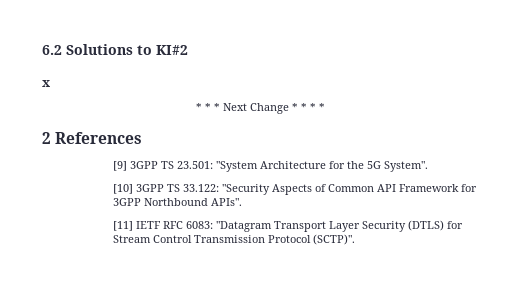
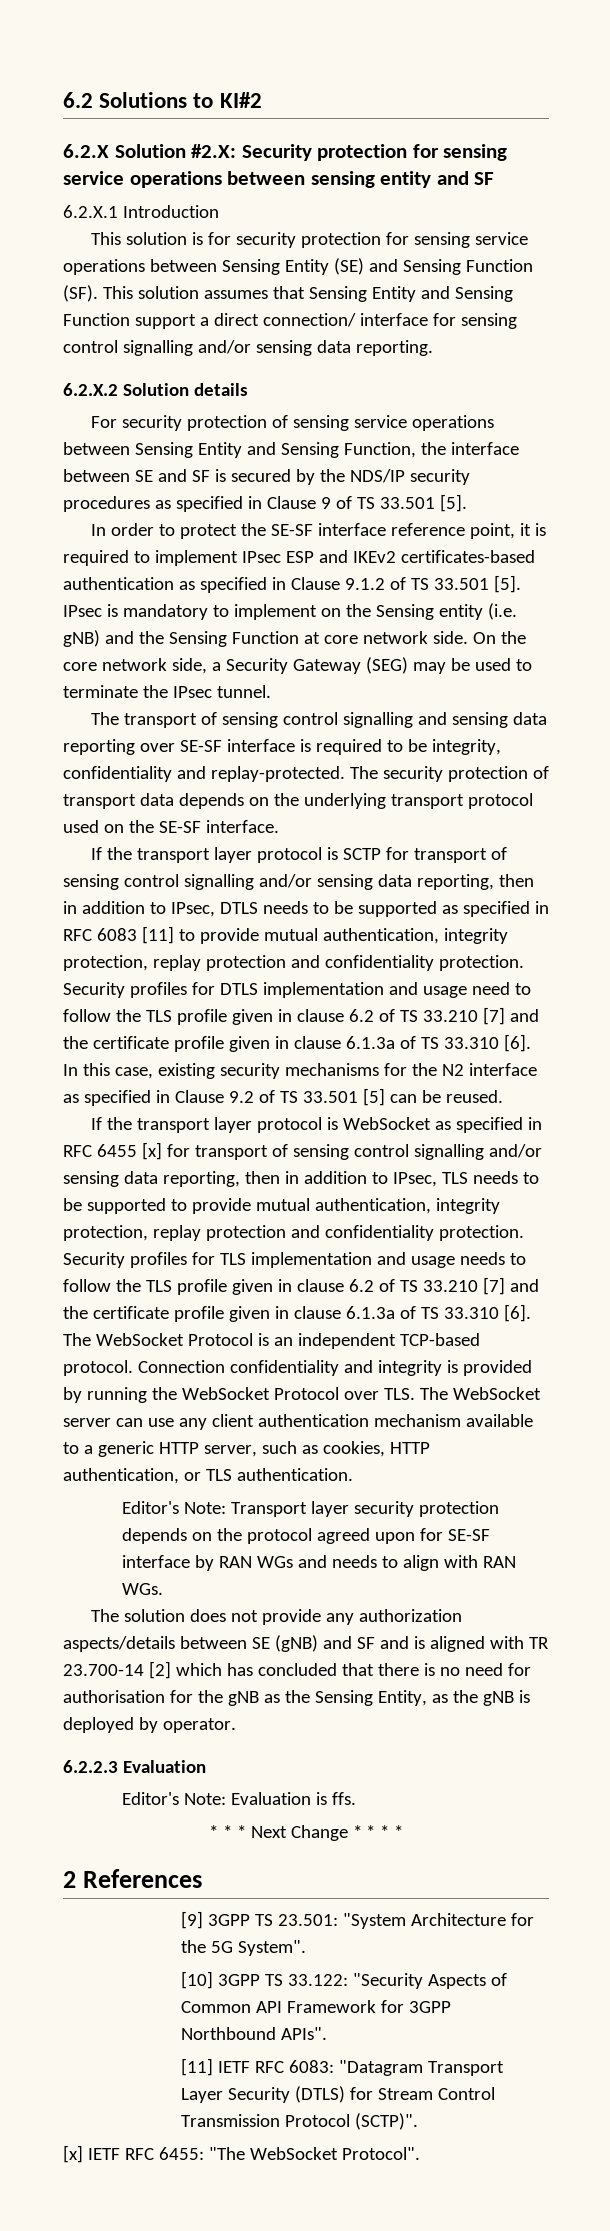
[42,80,50,87] x -> [63,144,508,161] [63,171,495,188] [63,205,219,218] [90,232,528,248] [63,258,533,275] [63,285,513,302] [63,313,517,329] [63,340,433,356] [63,383,248,396] [90,415,494,431] [63,442,519,458] [63,469,470,485] [63,494,467,512] [90,523,546,539] [63,550,535,566] [63,575,521,593] [63,603,517,620] [63,630,526,647] [63,657,532,674] [63,685,271,698] [90,712,547,728] [63,739,501,755] [63,766,549,782] [63,793,533,809] [63,820,279,833] [90,847,507,863] [63,874,534,890] [63,901,549,917] [63,926,508,944] [63,955,524,971] [63,982,531,998] [63,1007,539,1025] [63,1034,531,1052] [63,1063,537,1079] [63,1088,503,1106] [90,1117,542,1133] [63,1142,542,1160] [63,1171,539,1187] [63,1198,500,1214] [63,1225,524,1241] [63,1252,526,1268] [63,1277,539,1295] [63,1304,531,1322] [63,1333,480,1349] [63,1360,532,1376] [63,1387,541,1403] [63,1414,533,1430] [63,1441,430,1457] [63,1468,353,1484] [122,1501,500,1517] [122,1528,491,1544] [122,1555,517,1571] [122,1583,164,1595] [90,1609,462,1625] [63,1635,549,1652] [63,1661,531,1679] [63,1690,530,1706] [63,1717,236,1733] [63,1760,206,1773] [122,1792,357,1805] 6.2.X Solution #2.X: Security protection for sensing service operations between sensing entity and SF // 6.2.X.1 Introduction // This solution is for security protection for sensing service operations between Sensing Entity (SE) and Sensing Function (SF). This solution assumes that Sensing Entity and Sensing Function support a direct connection/ interface for sensing control signalling and/or sensing data reporting. // 6.2.X.2 Solution details // For security protection of sensing service operations between Sensing Entity and Sensing Function, the interface between SE and SF is secured by the NDS/IP security procedures as specified in Clause 9 of TS 33.501 [5]. // In order to protect the SE-SF interface reference point, it is required to implement IPsec ESP and IKEv2 certificates-based authentication as specified in Clause 9.1.2 of TS 33.501 [5]. IPsec is mandatory to implement on the Sensing entity (i.e. gNB) and the Sensing Function at core network side. On the core network side, a Security Gateway (SEG) may be used to terminate the IPsec tunnel. // The transport of sensing control signalling and sensing data reporting over SE-SF interface is required to be integrity, confidentiality and replay-protected. The security protection of transport data depends on the underlying transport protocol used on the SE-SF interface. // If the transport layer protocol is SCTP for transport of sensing control signalling and/or sensing data reporting, then in addition to IPsec, DTLS needs to be supported as specified in RFC 6083 [11] to provide mutual authentication, integrity protection, replay protection and confidentiality protection. Security profiles for DTLS implementation and usage need to follow the TLS profile given in clause 6.2 of TS 33.210 [7] and the certificate profile given in clause 6.1.3a of TS 33.310 [6]. In this case, existing security mechanisms for the N2 interface as specified in Clause 9.2 of TS 33.501 [5] can be reused. // If the transport layer protocol is WebSocket as specified in RFC 6455 [x] for transport of sensing control signalling and/or sensing data reporting, then in addition to IPsec, TLS needs to be supported to provide mutual authentication, integrity protection, replay protection and confidentiality protection. Security profiles for TLS implementation and usage needs to follow the TLS profile given in clause 6.2 of TS 33.210 [7] and the certificate profile given in clause 6.1.3a of TS 33.310 [6]. The WebSocket Protocol is an independent TCP-based protocol. Connection confidentiality and integrity is provided by running the WebSocket Protocol over TLS. The WebSocket server can use any client authentication mechanism available to a generic HTTP server, such as cookies, HTTP authentication, or TLS authentication. // Editor's Note: Transport layer security protection depends on the protocol agreed upon for SE-SF interface by RAN WGs and needs to align with RAN WGs. // The solution does not provide any authorization aspects/details between SE (gNB) and SF and is aligned with TR 23.700-14 [2] which has concluded that there is no need for authorisation for the gNB as the Sensing Entity, as the gNB is deployed by operator. // 6.2.2.3 Evaluation // Editor's Note: Evaluation is ffs.
(355, 239) none -> [63,2145,420,2163] // [x] IETF RFC 6455: "The WebSocket Protocol".

